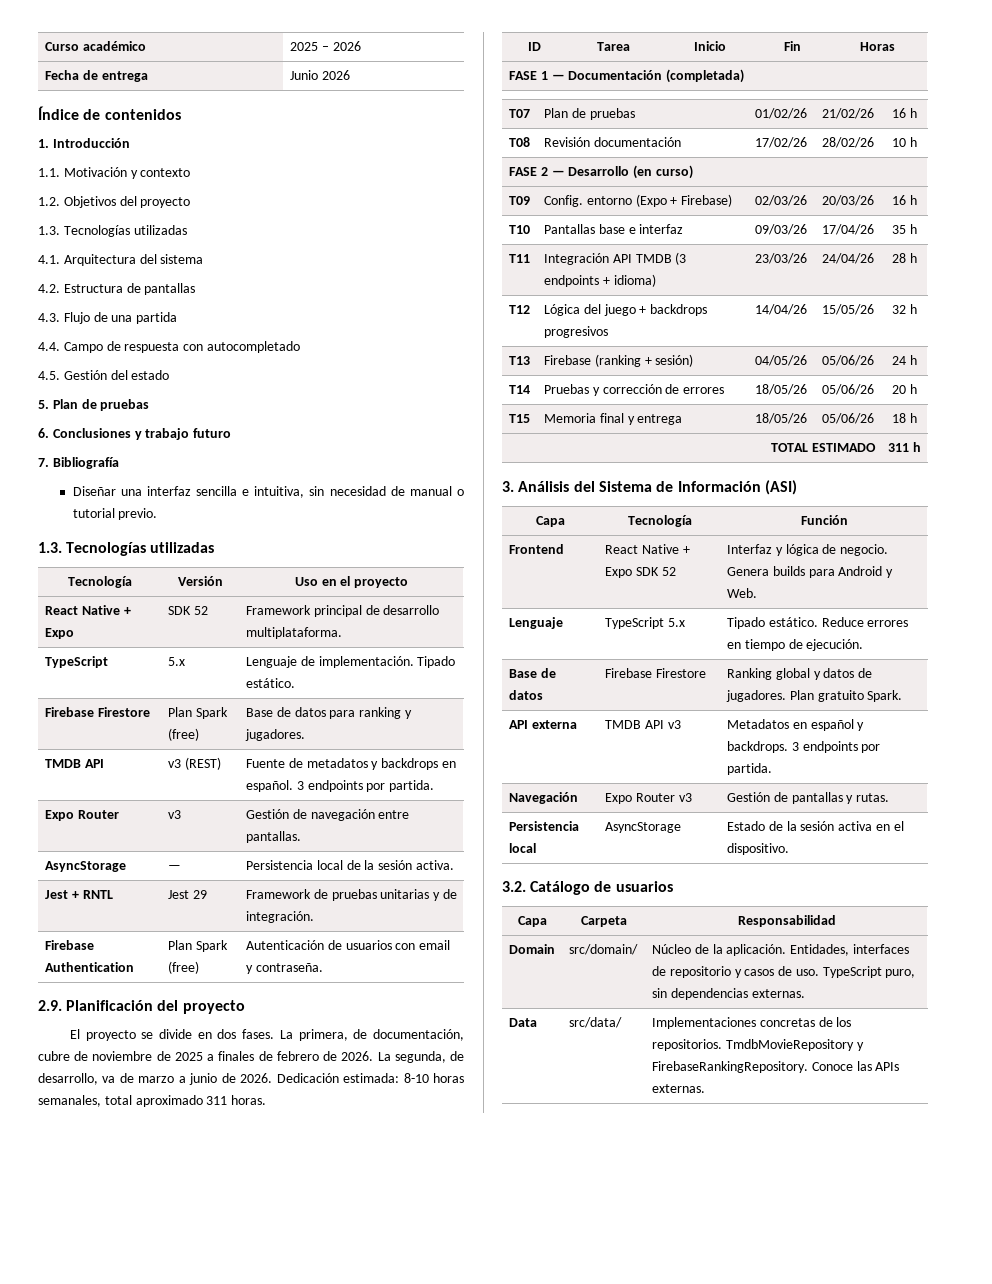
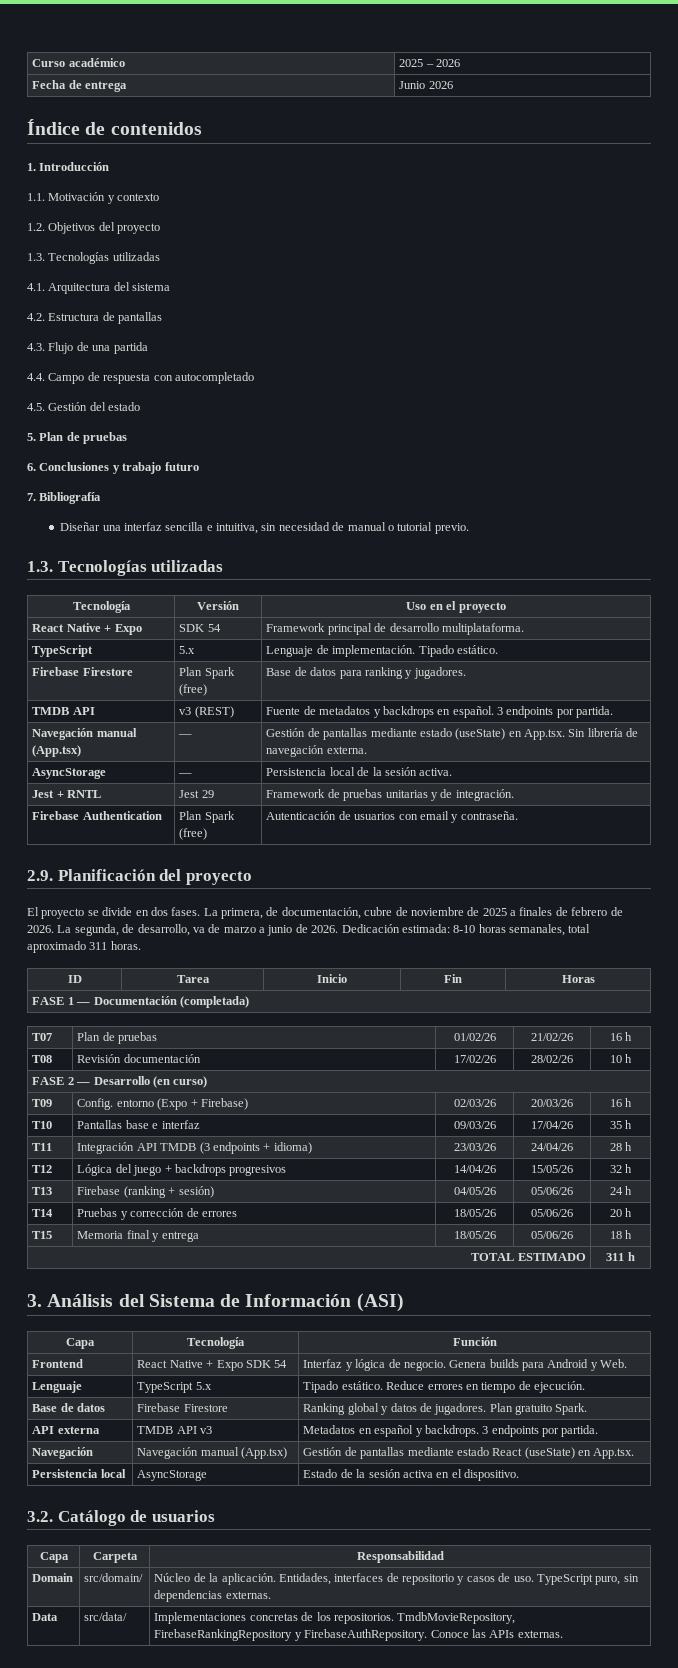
[193,606,208,615] 52 -> [207,624,221,632] 54
[44,810,119,821] [167,810,181,819] [245,809,410,821] [245,831,301,843] Expo Router | v3 | Gestión de navegación entre pantallas. -> [32,728,137,740] [32,745,82,757] [178,734,193,737] [266,728,639,740] [266,745,367,757] Navegación manual (App.tsx) | — | Gestión de pantallas mediante estado (useState) en App.tsx. Sin librería de navegación externa.
[661,567,676,576] 52 -> [274,1360,288,1368] 54
[604,793,692,804] [726,792,890,804] Expo Router v3 | Gestión de pantallas y rutas. -> [137,1447,288,1459] [303,1447,635,1459] Navegación manual (App.tsx) | Gestión de pantallas mediante estado React (useState) en App.tsx.
[725,1039,864,1051] [651,1061,808,1073] TmdbMovieRepository y FirebaseRankingRepository. -> [397,1612,516,1624] [154,1629,428,1641] TmdbMovieRepository, FirebaseRankingRepository y FirebaseAuthRepository.

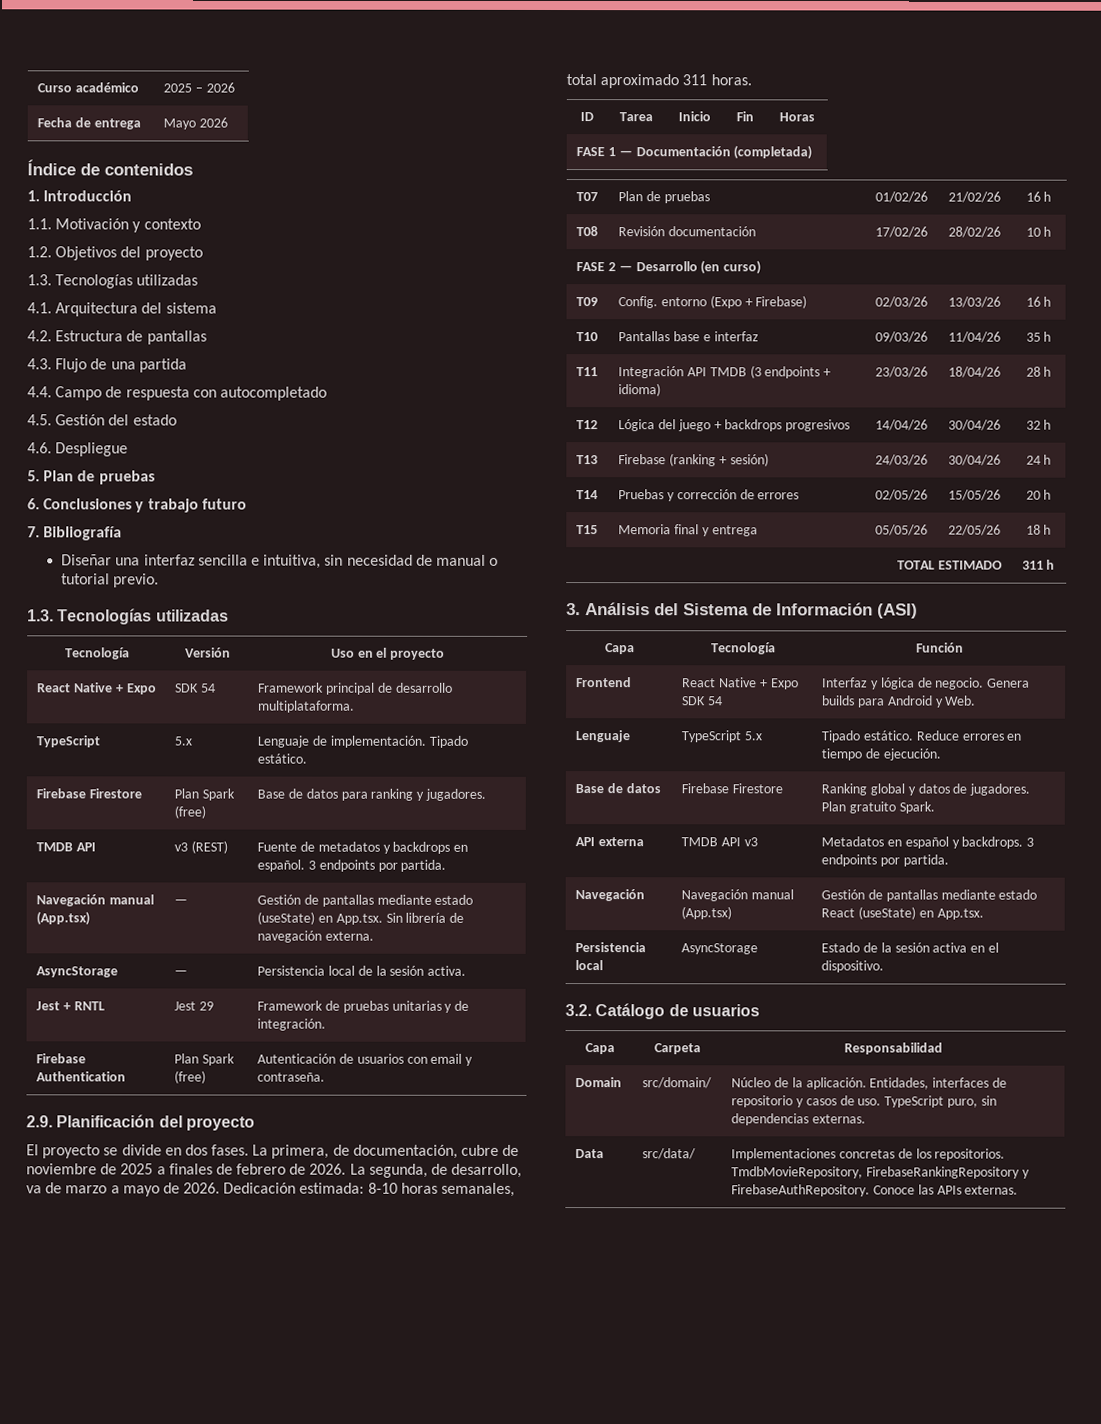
[399,81,426,89] Junio -> [163,118,197,130] Mayo
(141, 406) none -> [27,442,129,457] // 4.6. Despliegue
[267,925,293,936] junio -> [122,1185,160,1197] mayo
[531,1099,573,1107] 20/03/26 -> [948,296,1001,308] 13/03/26
[531,1121,573,1129] 17/04/26 -> [948,331,1001,343] 11/04/26
[531,1143,573,1151] 24/04/26 -> [948,366,1001,378] 18/04/26
[531,1165,573,1173] 15/05/26 -> [948,419,1001,431] 30/04/26
[453,1187,496,1195] [531,1187,573,1195] 04/05/26 | 05/06/26 -> [875,454,928,466] [948,454,1001,466] 24/03/26 | 30/04/26
[453,1209,496,1217] [531,1209,573,1217] 18/05/26 | 05/06/26 -> [875,489,928,501] [948,489,1001,501] 02/05/26 | 15/05/26
[453,1231,496,1239] [531,1231,573,1239] 18/05/26 | 05/06/26 -> [875,524,928,536] [948,524,1001,536] 05/05/26 | 22/05/26

